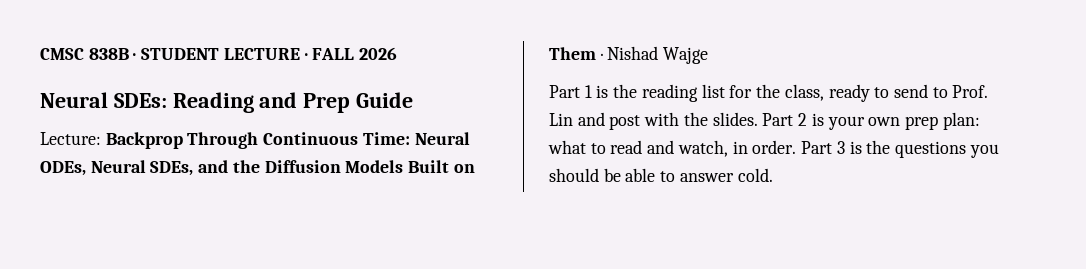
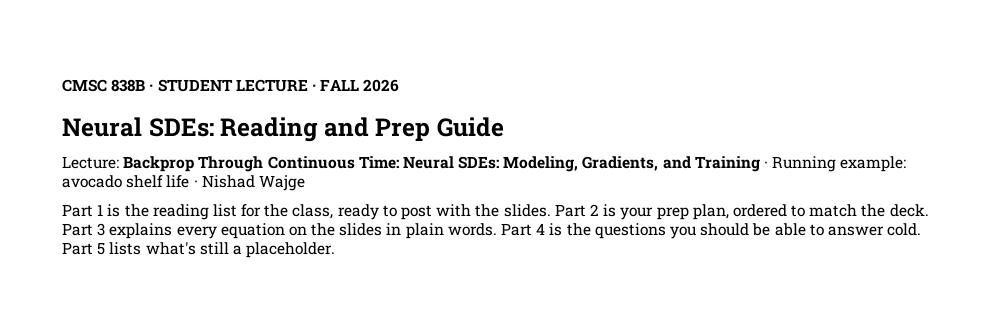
[40,160,475,176] [549,47,596,60] ODEs, Neural SDEs, and the Diffusion Models Built on Them -> [458,156,907,172] [62,175,190,188] SDEs: Modeling, Gradients, and Training · Running example: avocado shelf life
[893,84,989,98] [549,112,605,126] send to Prof. Lin and -> (397, 211) none
[868,112,980,130] [548,140,845,157] own prep plan: what to read and watch, in order. Part 3 -> [656,204,929,220] [62,223,546,239] prep plan, ordered to match the deck. Part 3 explains every equation on the slides in plain words. Part 4
(773, 175) none -> [62,242,336,258] Part 5 lists what's still a placeholder.

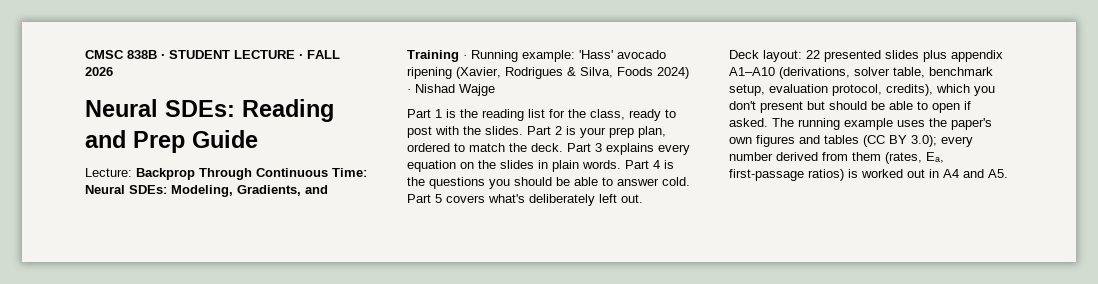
[62,175,190,188] avocado shelf life -> [579,50,666,59] [407,67,689,79] 'Hass' avocado ripening (Xavier, Rodrigues & Silva, Foods 2024)
[109,242,336,258] lists what's still a placeholder. -> [446,194,643,206] [729,50,1003,62] [729,67,993,79] [729,84,995,96] [729,101,971,113] [729,118,992,130] [729,135,973,147] [729,152,944,164] [729,169,1008,181] covers what's deliberately left out. // Deck layout: 22 presented slides plus appendix A1–A10 (derivations, solver table, benchmark setup, evaluation protocol, credits), which you don't present but should be able to open if asked. The running example uses the paper's own figures and tables (CC BY 3.0); every number derived from them (rates, Eₐ, first-passage ratios) is worked out in A4 and A5.

